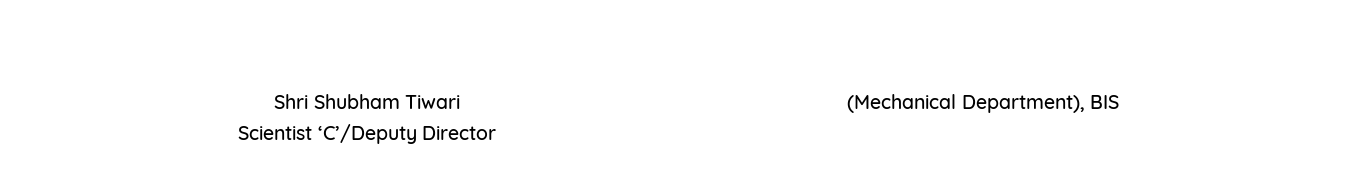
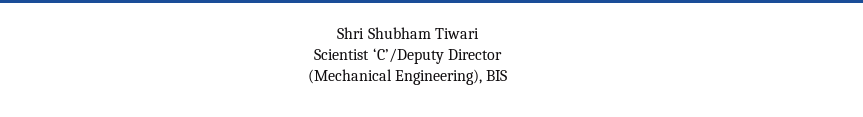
[961,95,1085,113] Department), -> [395,69,482,85] Engineering),

